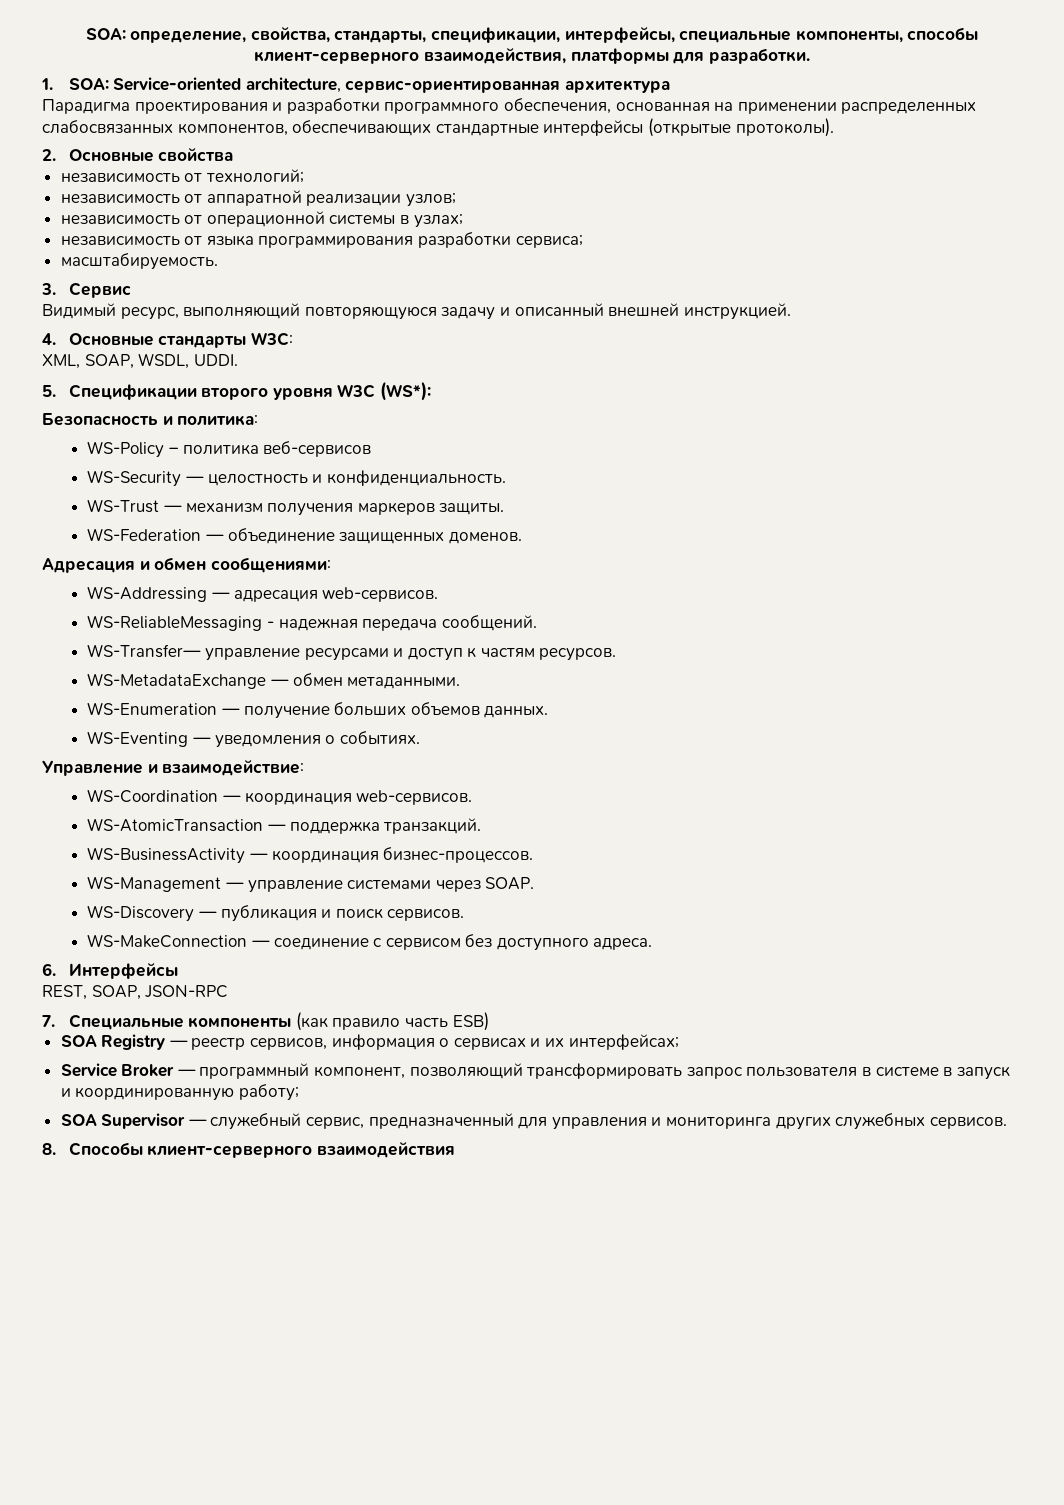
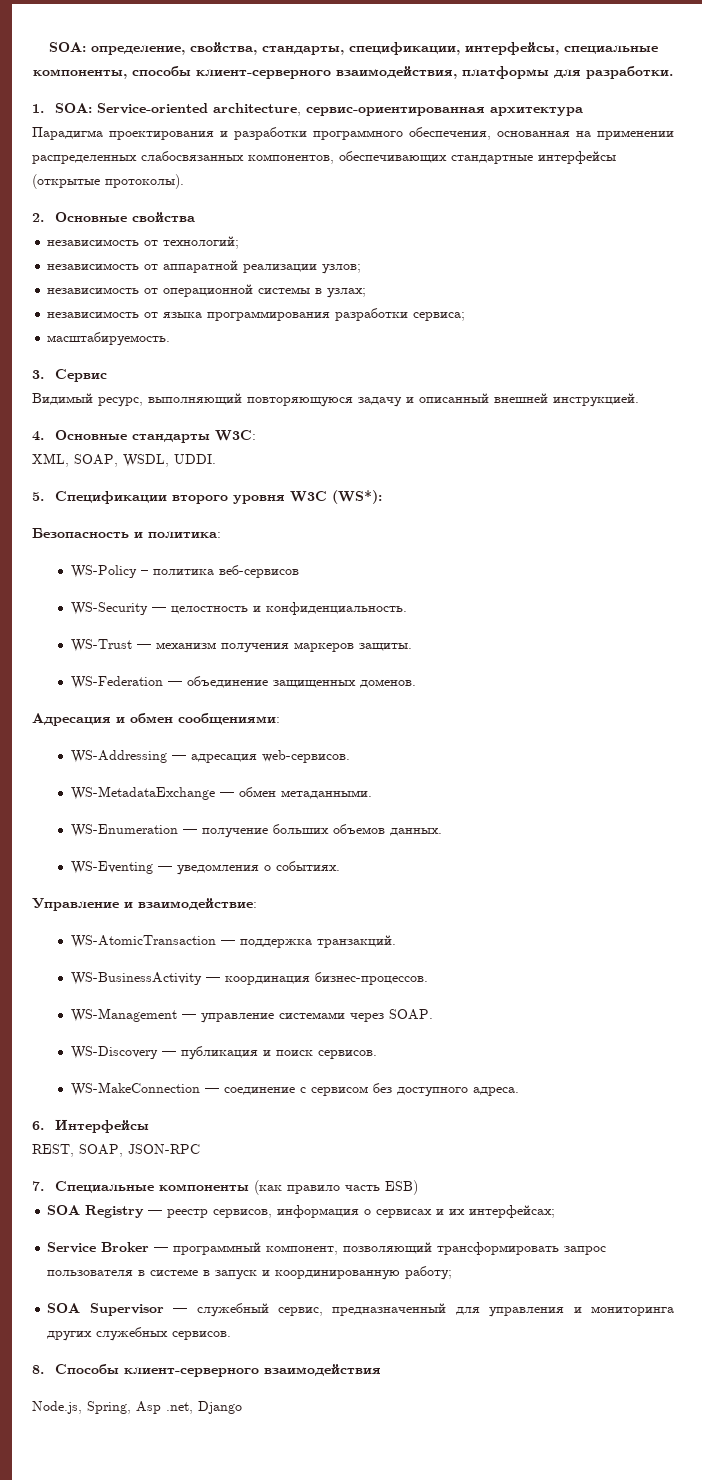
[87,615,537,631] [87,644,617,661] // WS-ReliableMessaging - надежная передача сообщений. // WS-Transfer— управление ресурсами и доступ к частям ресурсов. -> (350, 756) none
[87,789,473,805] // WS-Coordination — координация web-сервисов. -> (257, 904) none
(455, 1150) none -> [32,1401,242,1414] // Node.js, Spring, Asp .net, Django

